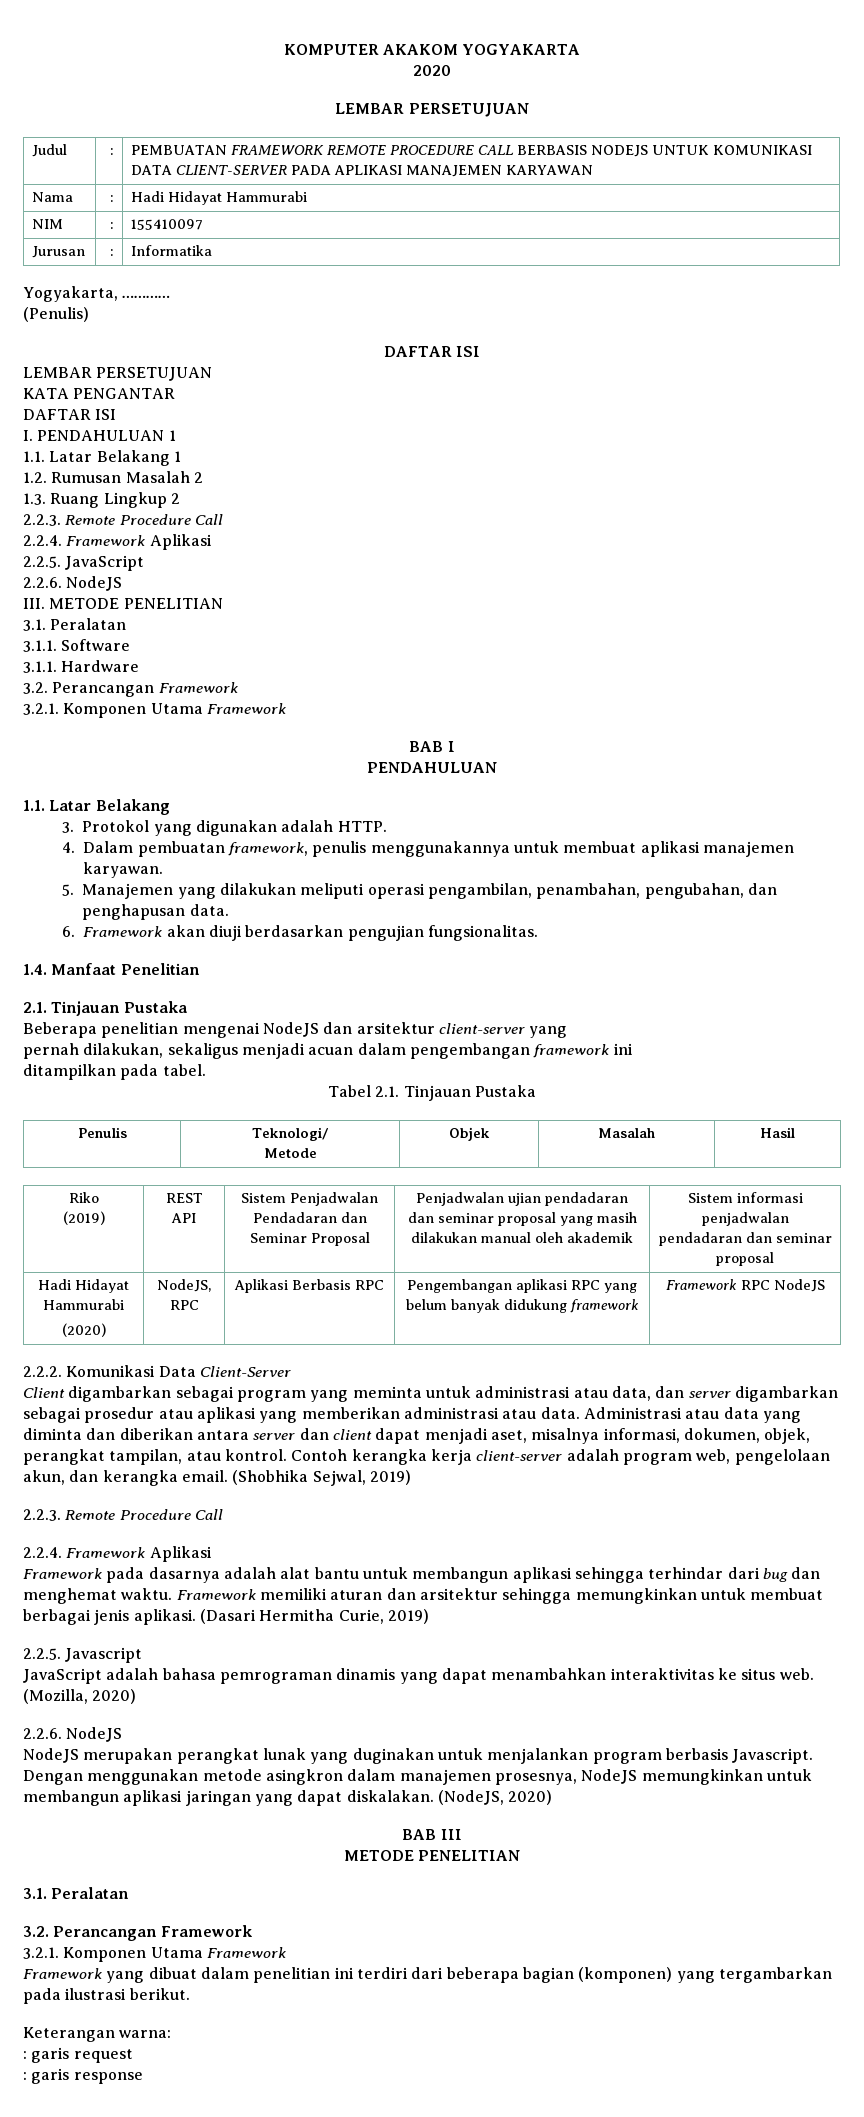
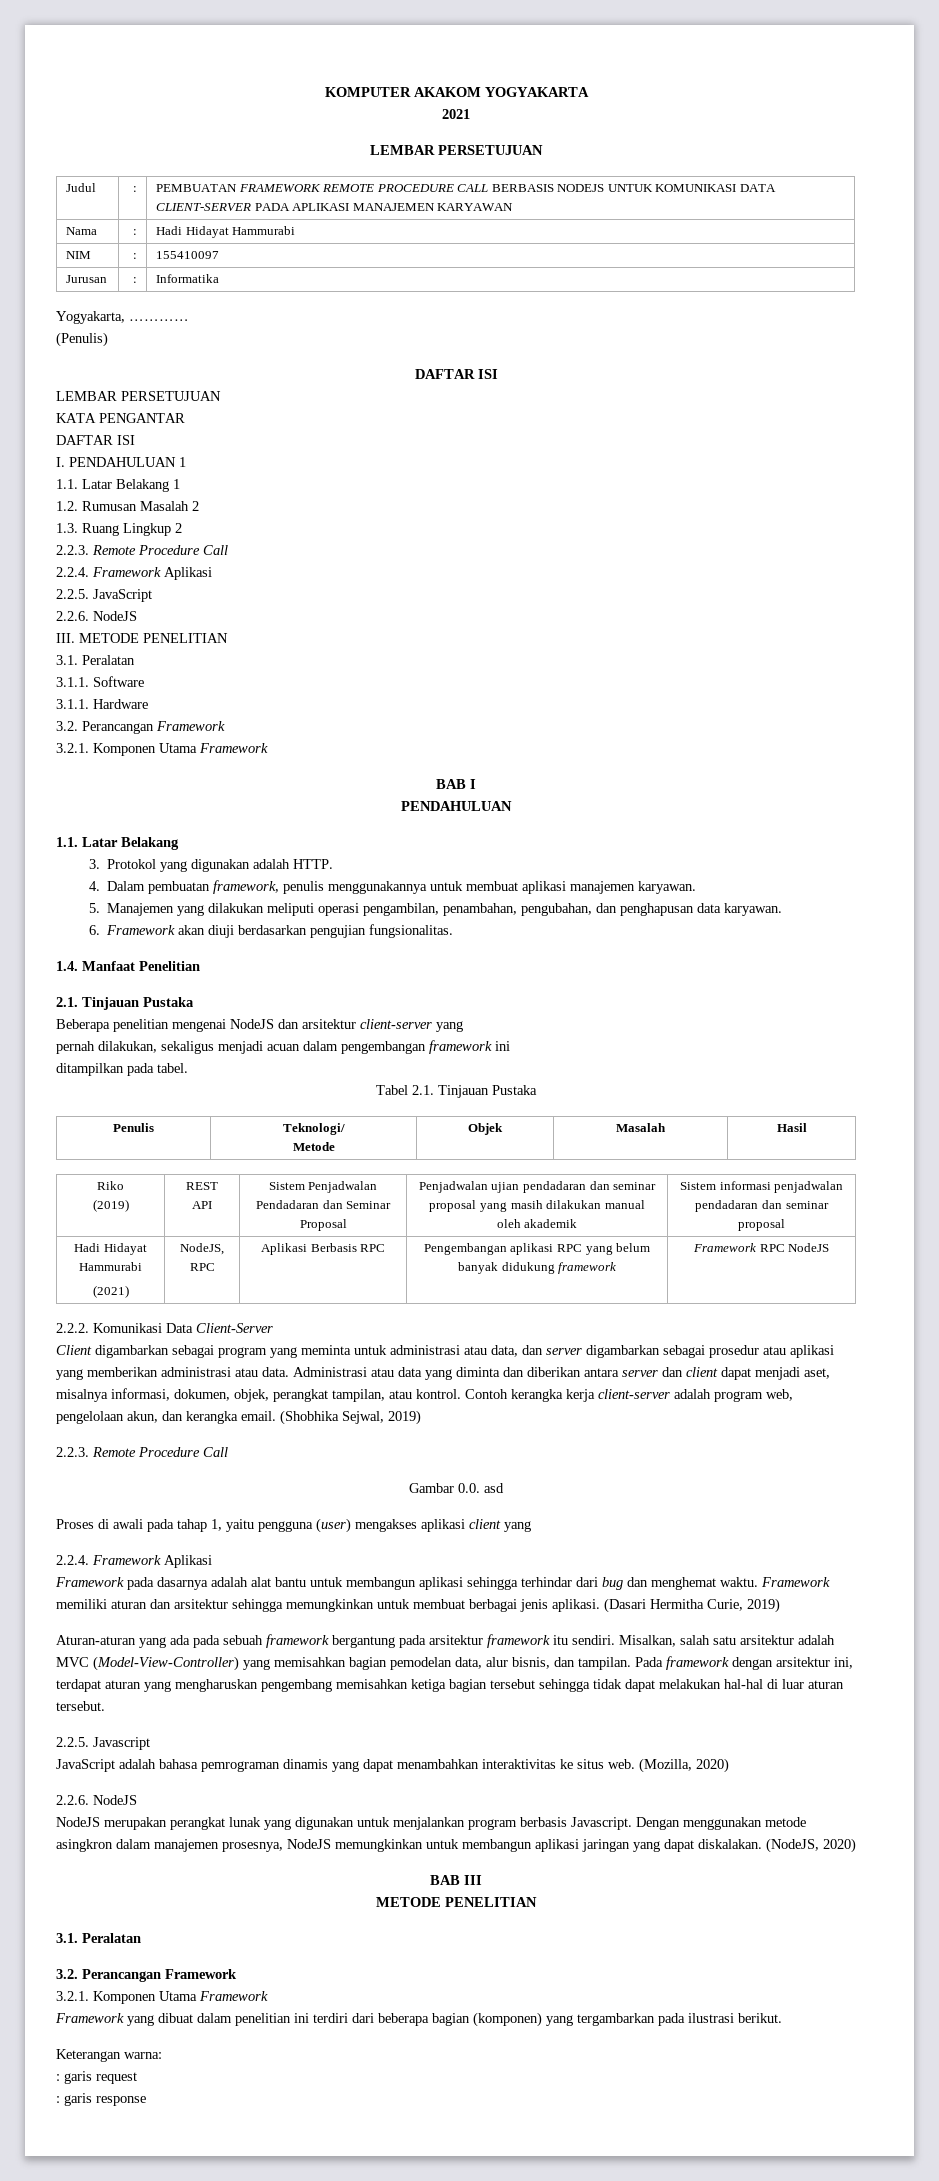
[413,65,451,76] 2020 -> [442,109,470,119] 2021
[189,904,229,916] data. -> [697,903,783,916] data karyawan.
[61,1323,106,1337] (2020) -> [92,1285,129,1298] (2021)
(223, 1514) none -> [409,1483,504,1493] [56,1518,531,1533] // Gambar 0.0. asd // Proses di awali pada tahap 1, yaitu pengguna (user) mengakses aplikasi client yang
(429, 1616) none -> [56,1634,835,1648] [56,1656,853,1671] [56,1679,844,1692] [56,1701,105,1711] // Aturan-aturan yang ada pada sebuah framework bergantung pada arsitektur framework itu sendiri. Misalkan, salah satu arsitektur adalah MVC (Model-View-Controller) yang memisahkan bagian pemodelan data, alur bisnis, dan tampilan. Pada framework dengan arsitektur ini, terdapat aturan yang mengharuskan pengembang memisahkan ketiga bagian tersebut sehingga tidak dapat melakukan hal-hal di luar aturan tersebut.
[352,1748,434,1764] duginakan -> [295,1817,354,1830] digunakan

